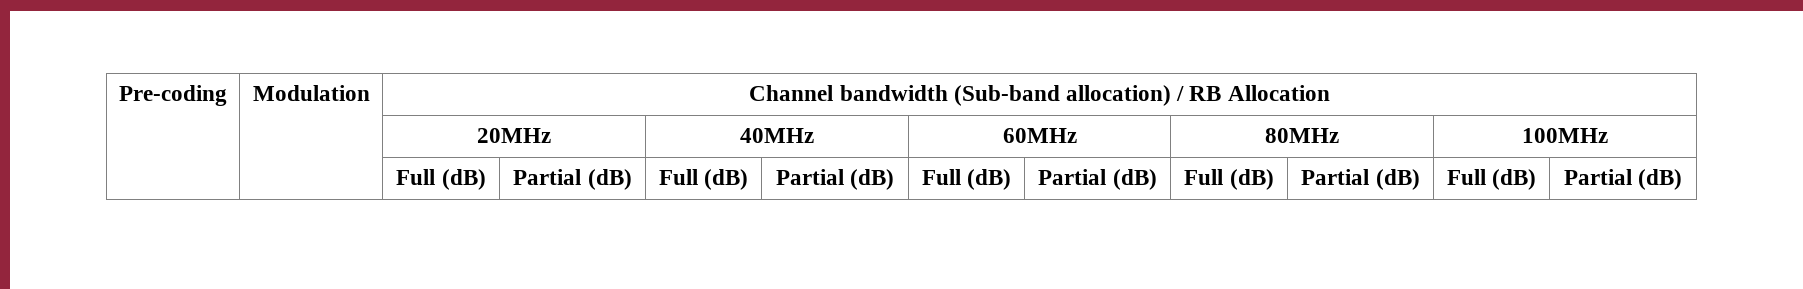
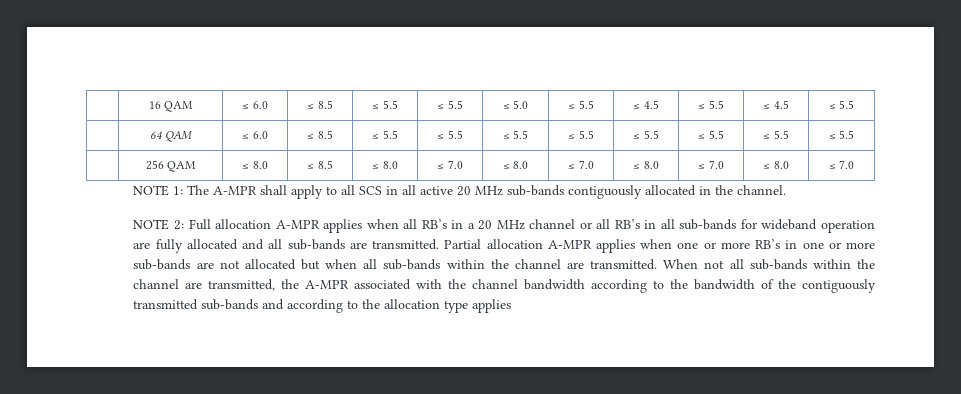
[119,85,227,106] [252,85,370,101] [749,85,1330,106] [477,128,551,143] [740,128,814,143] [1002,128,1077,143] [1265,128,1339,143] [1522,128,1608,143] [396,169,486,190] [513,169,632,190] [658,169,749,190] [775,169,895,190] [921,169,1012,190] [1038,169,1157,190] [1184,169,1274,190] [1301,169,1420,190] [1446,169,1537,190] [1563,169,1683,190] Pre-coding | Modulation | Channel bandwidth (Sub-band allocation) / RB Allocation // | | 20MHz | 40MHz | 60MHz | 80MHz | 100MHz // | | Full (dB) | Partial (dB) | Full (dB) | Partial (dB) | Full (dB) | Partial (dB) | Full (dB) | Partial (dB) | Full (dB) | Partial (dB) -> [148,101,194,112] [242,101,268,109] [307,100,333,109] [372,100,398,109] [437,100,463,109] [502,100,529,109] [568,100,594,109] [633,100,659,109] [698,100,724,109] [763,100,789,109] [828,100,855,109] [149,131,193,142] [242,131,268,139] [307,130,333,139] [372,130,398,139] [437,130,463,139] [502,130,529,139] [568,130,594,139] [633,130,659,139] [698,130,724,139] [763,130,789,139] [828,130,855,139] [145,160,197,172] [242,161,268,169] [307,160,333,169] [372,161,398,169] [437,160,463,169] [502,161,529,169] [568,160,594,169] [633,161,659,169] [698,160,724,169] [763,161,789,169] [828,160,855,169] [133,185,787,199] [133,219,875,233] [133,239,876,253] [133,259,875,270] [133,279,876,293] [133,299,512,313] | 16 QAM | ≤ 6.0 | ≤ 8.5 | ≤ 5.5 | ≤ 5.5 | ≤ 5.0 | ≤ 5.5 | ≤ 4.5 | ≤ 5.5 | ≤ 4.5 | ≤ 5.5 // | 64 QAM | ≤ 6.0 | ≤ 8.5 | ≤ 5.5 | ≤ 5.5 | ≤ 5.5 | ≤ 5.5 | ≤ 5.5 | ≤ 5.5 | ≤ 5.5 | ≤ 5.5 // | 256 QAM | ≤ 8.0 | ≤ 8.5 | ≤ 8.0 | ≤ 7.0 | ≤ 8.0 | ≤ 7.0 | ≤ 8.0 | ≤ 7.0 | ≤ 8.0 | ≤ 7.0 // NOTE 1: The A-MPR shall apply to all SCS in all active 20 MHz sub-bands contiguously allocated in the channel. // NOTE 2: Full allocation A-MPR applies when all RB’s in a 20 MHz channel or all RB’s in all sub-bands for wideband operation are fully allocated and all sub-bands are transmitted. Partial allocation A-MPR applies when one or more RB’s in one or more sub-bands are not allocated but when all sub-bands within the channel are transmitted. When not all sub-bands within the channel are transmitted, the A-MPR associated with the channel bandwidth according to the bandwidth of the contiguously transmitted sub-bands and according to the allocation type applies

